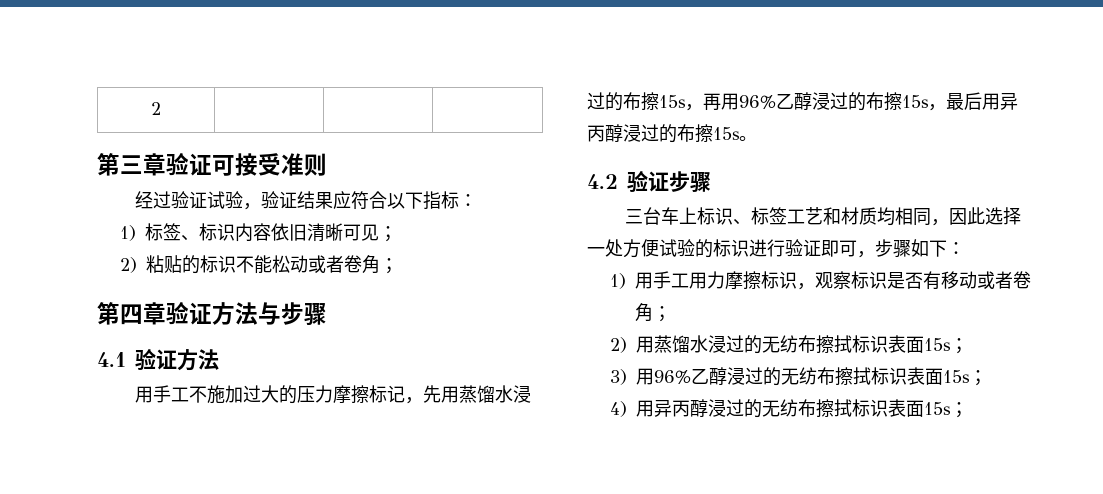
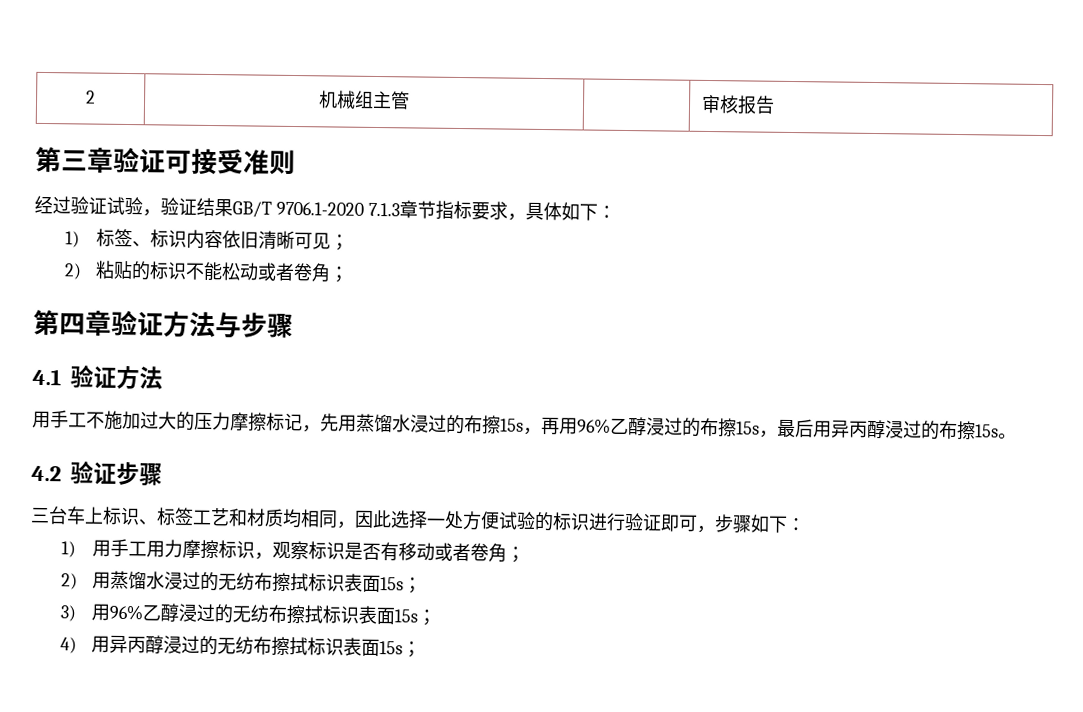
(161, 108) | | -> [318,90,410,110] [700,94,775,115] 机械组主管 | | 审核报告
[332,191,459,210] 应符合以下指标 -> [232,200,598,221] GB/T 9706.1-2020 7.1.3章节指标要求，具体如下

